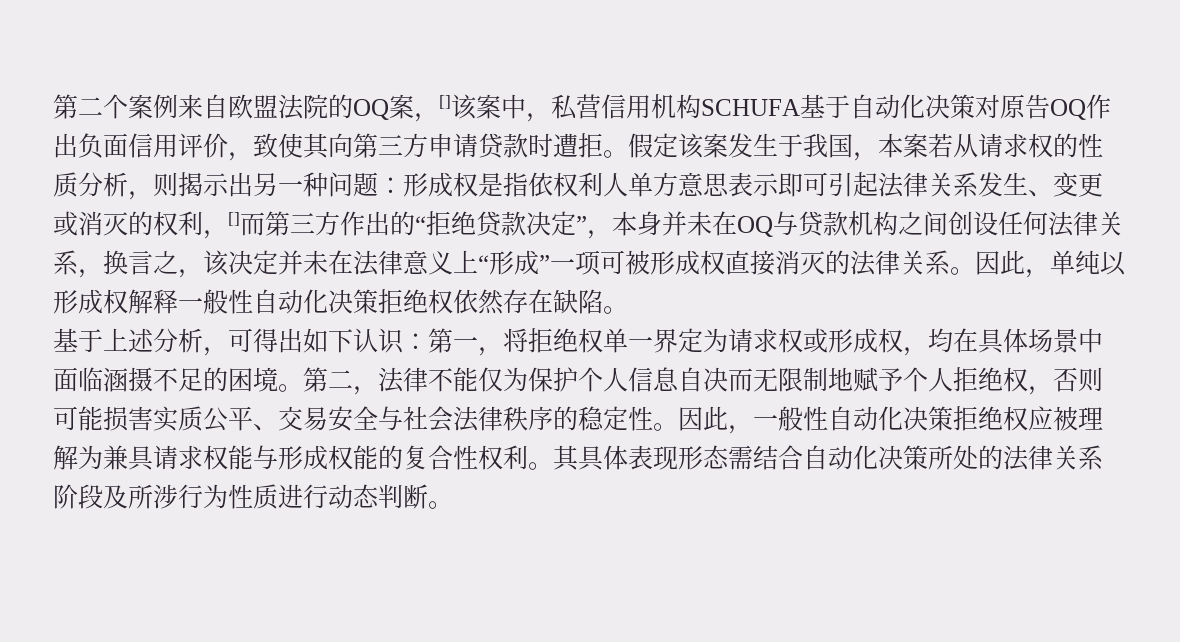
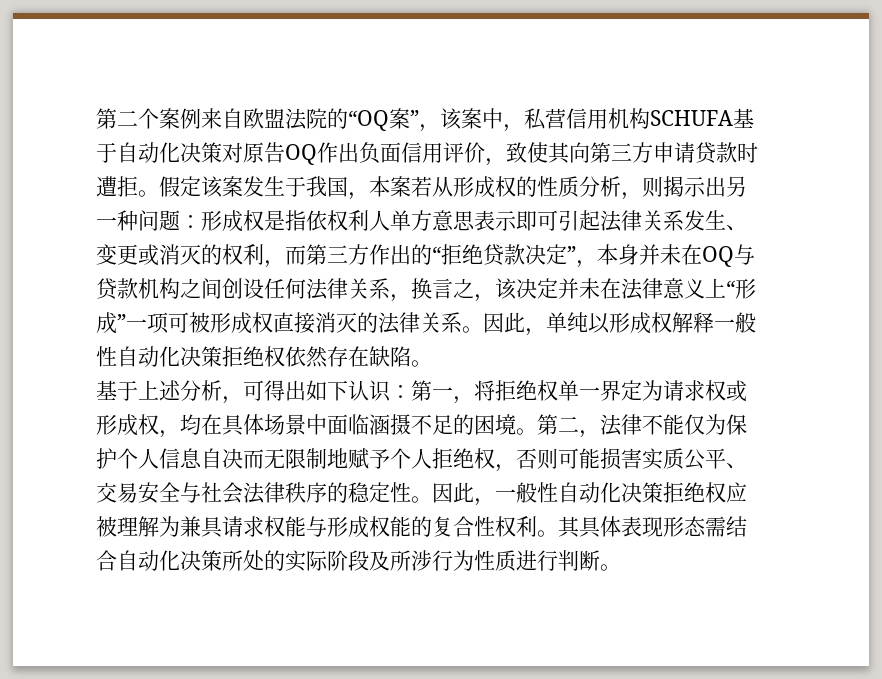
[353,94,439,122] [439,95,451,109] OQ案，[] -> [348,108,440,132] “OQ案”，
[978,133,1028,158] 请求 -> [453,176,495,198] 形成
[228,212,240,226] [] -> (285, 264) none
[1003,445,1103,471] 法律关系 -> [285,550,328,572] 实际
[328,484,379,509] 动态 -> (558, 560) none

